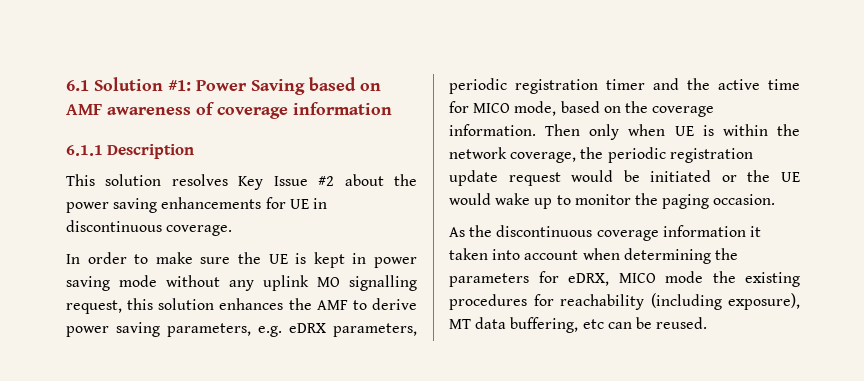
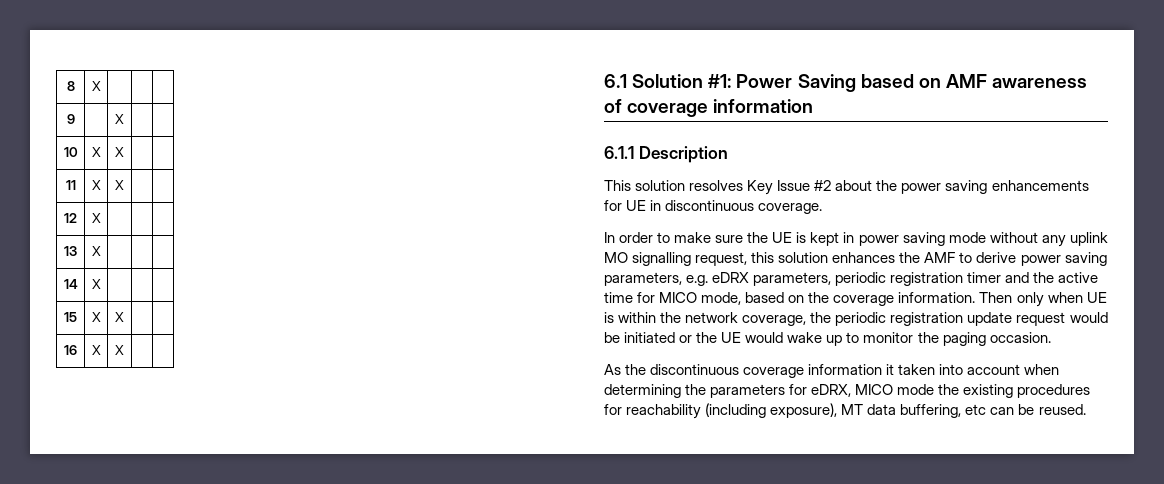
(66, 85) none -> [66,81,75,91] [91,81,101,91] [66,114,75,124] [115,114,124,124] [63,147,78,157] [91,147,101,157] [115,147,124,157] [65,180,76,190] [91,180,101,190] [115,180,124,190] [64,213,77,223] [91,213,101,223] [64,246,77,256] [91,246,101,256] [63,279,78,289] [91,279,101,289] [64,312,77,322] [91,312,101,322] [115,312,124,322] [64,345,77,355] [91,345,101,355] [115,345,124,355] 8 | X | | | // 9 | | X | | // 10 | X | X | | // 11 | X | X | | // 12 | X | | | // 13 | X | | | // 14 | X | | | // 15 | X | X | | // 16 | X | X | | //

